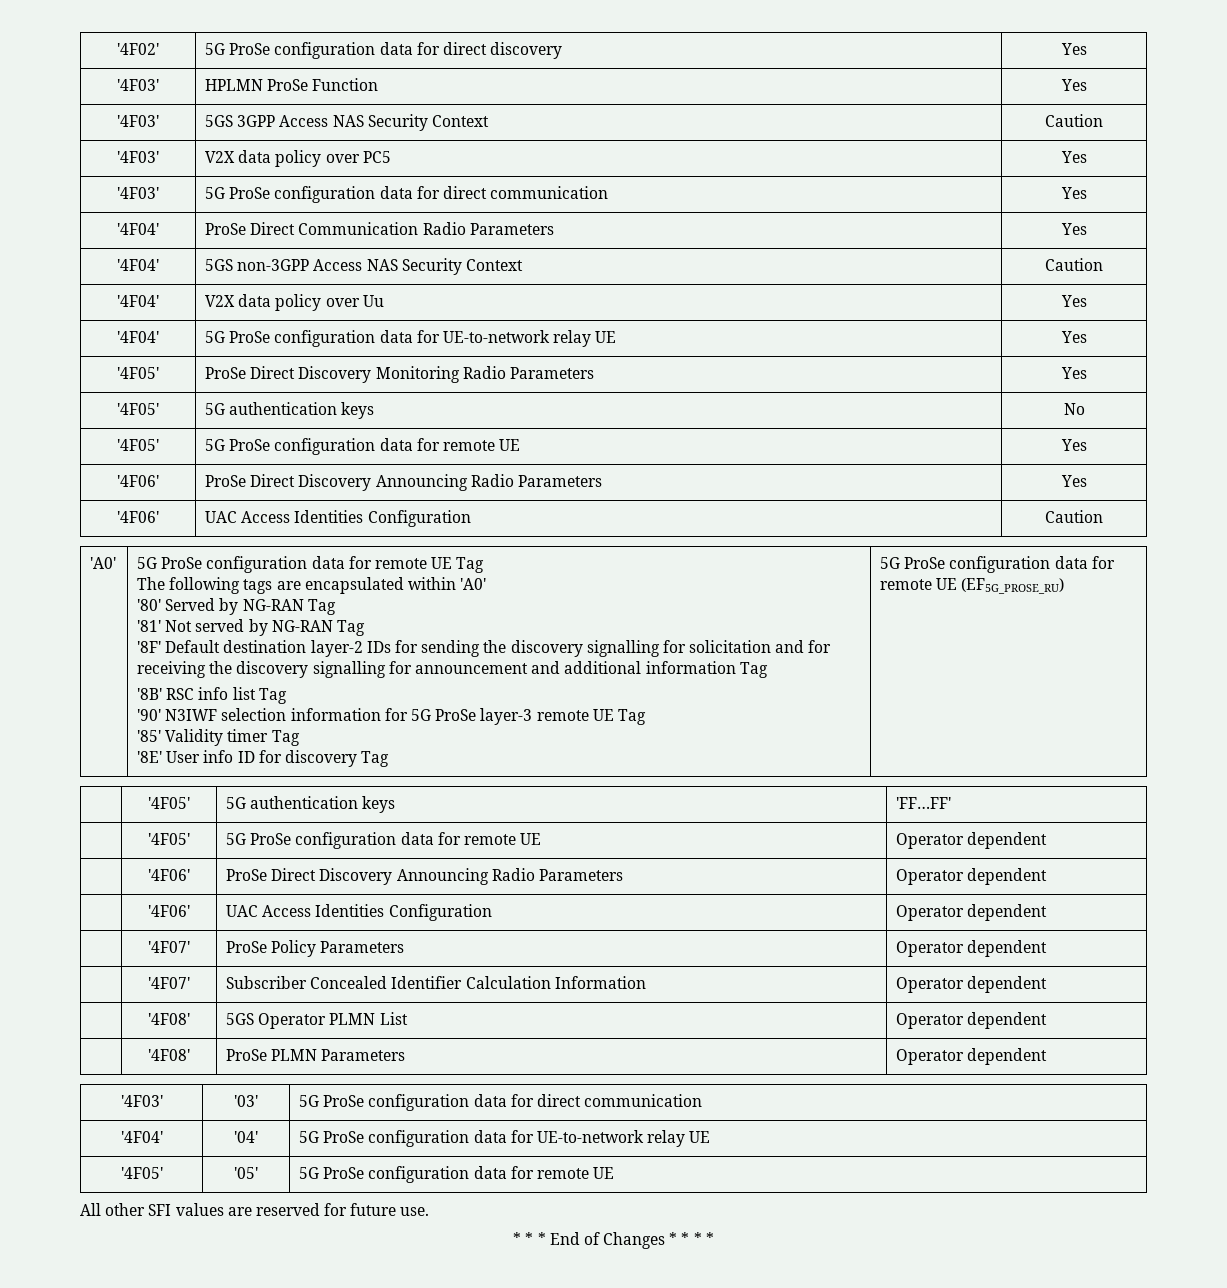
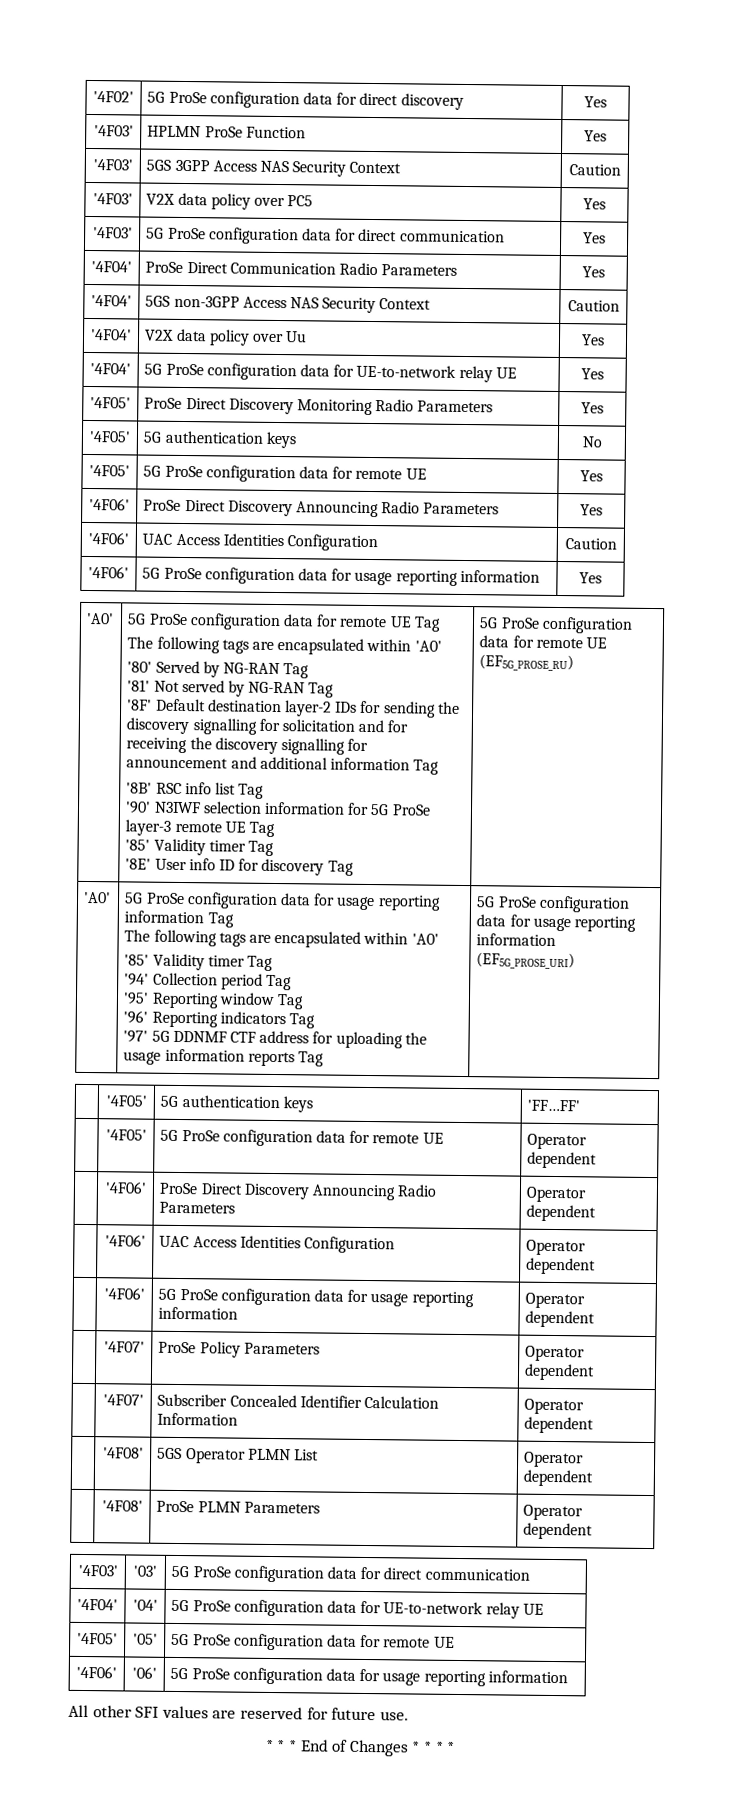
(1103, 516) none -> [88,565,129,579] [142,567,540,586] [579,572,602,584] // '4F06' | 5G ProSe configuration data for usage reporting information | Yes
(1065, 586) none -> [83,891,112,904] [124,892,441,911] [124,910,234,928] [124,929,439,948] [124,953,273,971] [124,972,292,991] [123,992,304,1010] [123,1010,315,1029] [123,1030,427,1049] [123,1048,324,1067] [476,895,630,913] [476,914,636,932] [476,933,557,946] [476,952,576,970] // 'A0' | 5G ProSe configuration data for usage reporting information Tag // The following tags are encapsulated within 'A0' // '85' Validity timer Tag // '94' Collection period Tag // '95' Reporting window Tag // '96' Reporting indicators Tag // '97' 5G DDNMF CTF address for uploading the usage information reports Tag | 5G ProSe configuration data for usage reporting information (EF5G_PROSE_URI)
(1048, 912) none -> [103,1287,145,1300] [158,1288,474,1308] [158,1306,239,1320] [525,1292,586,1309] [525,1310,596,1328] // | '4F06' | 5G ProSe configuration data for usage reporting information | Operator dependent
(615, 1173) none -> [76,1665,117,1679] [131,1666,157,1679] [170,1667,568,1687] // '4F06' | '06' | 5G ProSe configuration data for usage reporting information

